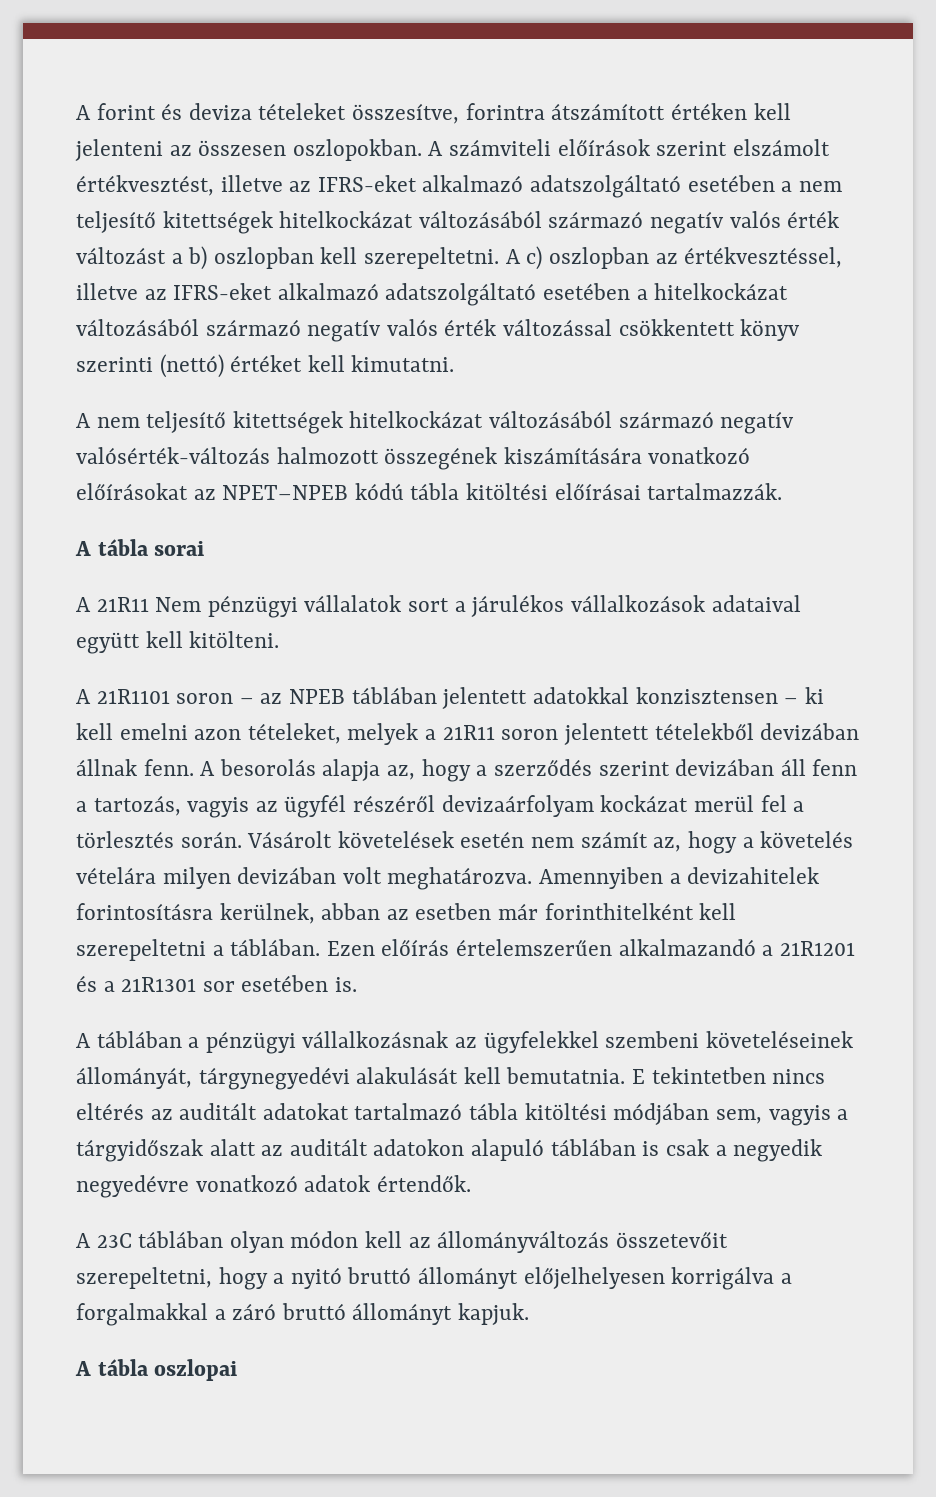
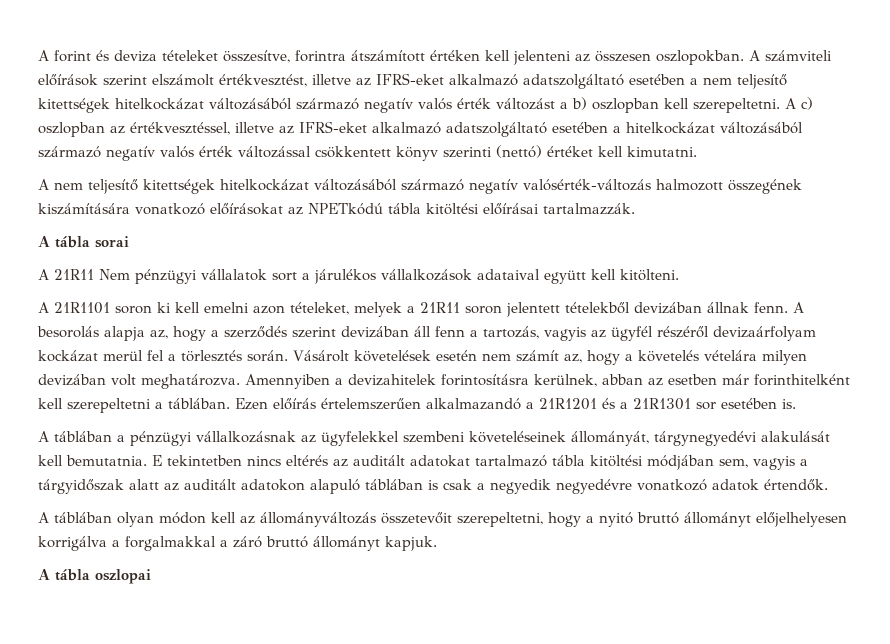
[222,483,404,500] NPET–NPEB kódú -> [308,203,383,215] NPETkódú
[239,687,799,709] – az NPEB táblában jelentett adatokkal konzisztensen – -> (152, 309) none
[96,1233,132,1248] 23C -> (49, 517) none

